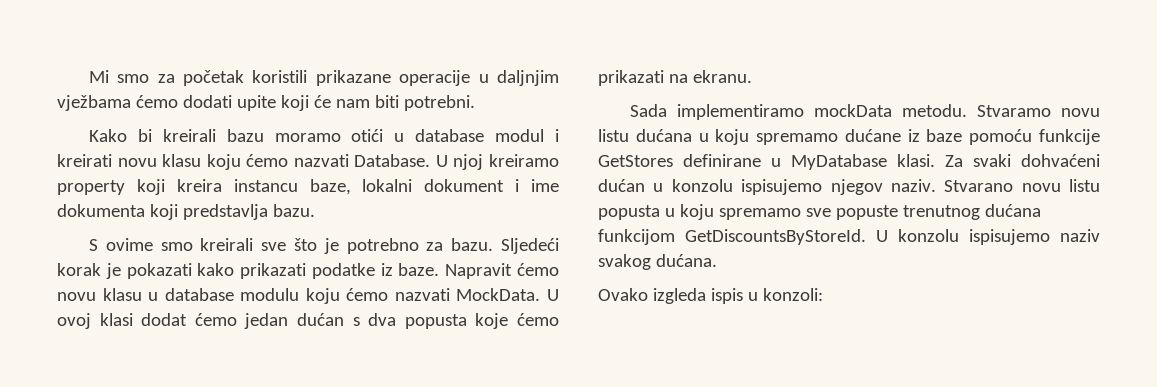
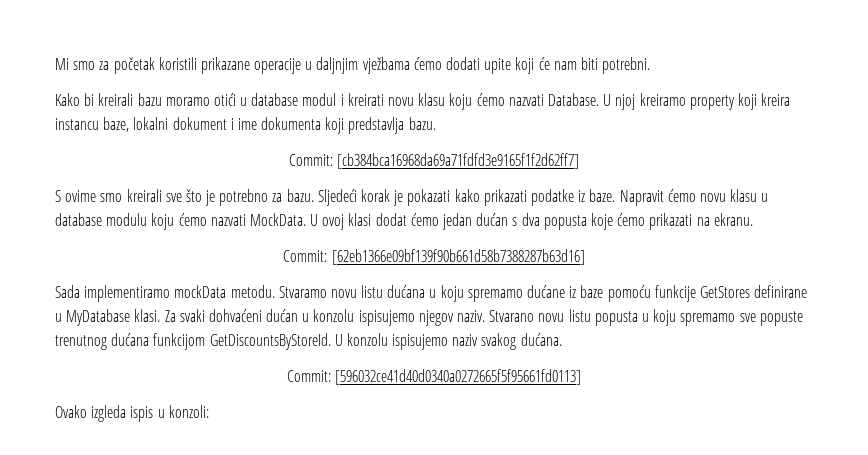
(315, 210) none -> [288,153,580,169] // Commit: [cb384bca16968da69a71fdfd3e9165f1f2d62ff7]
(752, 76) none -> [283,249,585,265] // Commit: [62eb1366e09bf139f90b661d58b7388287b63d16]
(717, 260) none -> [286,369,582,385] // Commit: [596032ce41d40d0340a0272665f5f95661fd0113]

